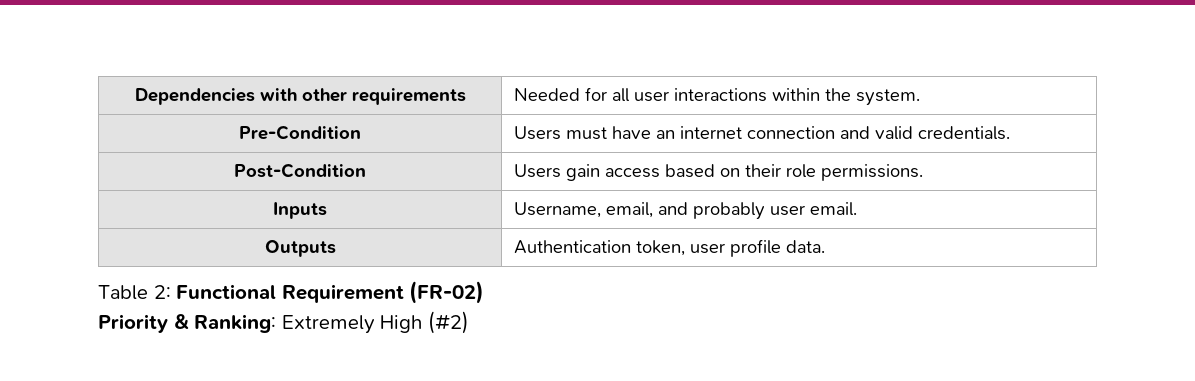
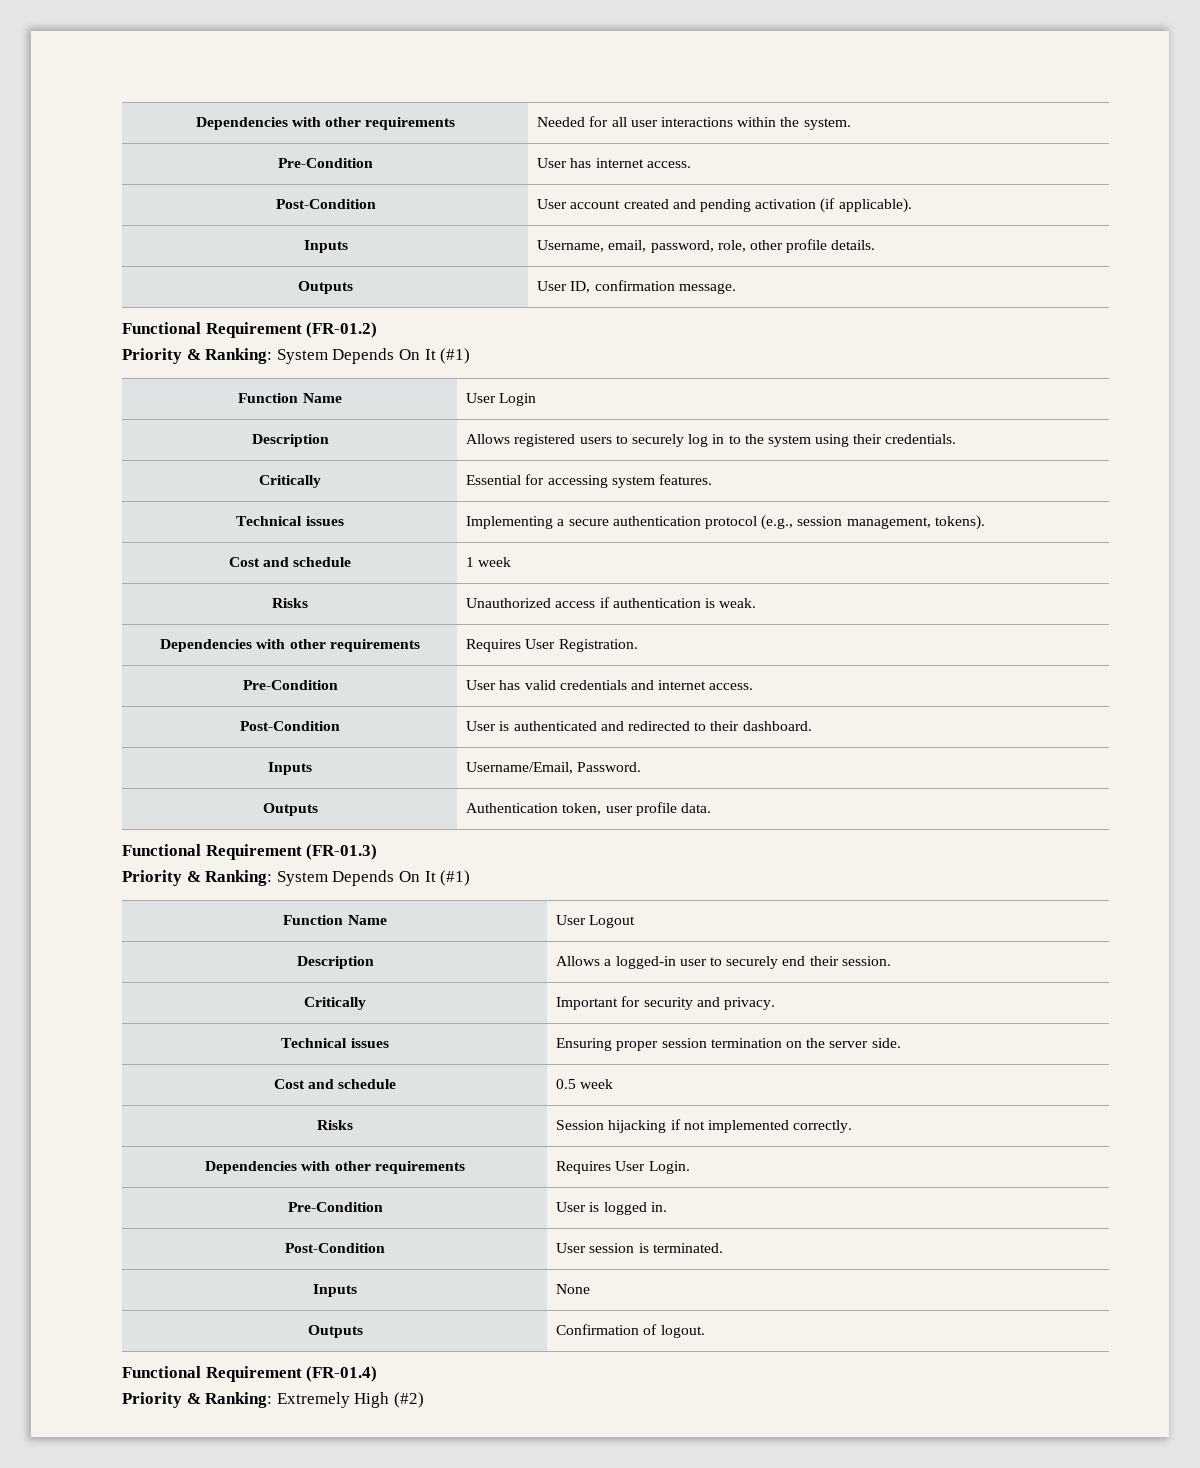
[514,126,1011,140] [234,163,366,178] [514,164,924,181] [273,202,327,219] [514,202,858,220] Users must have an internet connection and valid credentials. // Post-Condition | Users gain access based on their role permissions. // Inputs | Username, email, and probably user email. -> [537,158,691,168] [275,199,376,209] [537,198,912,213] [303,240,348,253] [537,239,876,253] [298,281,353,294] [537,280,736,294] [122,322,378,338] [122,348,471,364] [238,393,342,403] [466,393,537,406] [251,434,329,447] [466,434,957,447] [259,475,321,488] [466,474,712,488] [236,516,344,526] [466,515,985,530] [228,557,352,567] [466,557,512,567] [272,598,308,608] [466,597,757,608] [160,639,420,652] [466,639,638,652] [242,680,338,690] [466,680,754,690] [240,721,340,731] [466,721,812,731] [268,762,312,775] [466,762,642,774] User has internet access. // Post-Condition | User account created and pending activation (if applicable). // Inputs | Username, email, password, role, other profile details. // Outputs | User ID, confirmation message. // Functional Requirement (FR-01.2) // Priority & Ranking: System Depends On It (#1) // Function Name | User Login // Description | Allows registered users to securely log in to the system using their credentials. // Critically | Essential for accessing system features. // Technical issues | Implementing a secure authentication protocol (e.g., session management, tokens). // Cost and schedule | 1 week // Risks | Unauthorized access if authentication is weak. // Dependencies with other requirements | Requires User Registration. // Pre-Condition | User has valid credentials and internet access. // Post-Condition | User is authenticated and redirected to their dashboard. // Inputs | Username/Email, Password.
[98,281,485,304] Table 2: Functional Requirement (FR-02) -> [122,844,378,860] [122,870,471,886] [283,915,387,925] [556,915,636,928] [296,956,374,969] [556,956,891,969] [304,997,366,1010] [556,996,775,1010] [281,1038,389,1048] [556,1038,901,1051] [273,1079,397,1089] [556,1079,614,1089] [317,1120,353,1130] [556,1119,853,1133] [205,1161,465,1174] [556,1161,690,1174] [287,1202,383,1212] [556,1202,667,1215] [285,1243,385,1253] [556,1243,723,1253] [313,1284,357,1297] [556,1284,591,1294] [307,1325,363,1338] [556,1324,705,1338] [122,1366,378,1382] Functional Requirement (FR-01.3) // Priority & Ranking: System Depends On It (#1) // Function Name | User Logout // Description | Allows a logged-in user to securely end their session. // Critically | Important for security and privacy. // Technical issues | Ensuring proper session termination on the server side. // Cost and schedule | 0.5 week // Risks | Session hijacking if not implemented correctly. // Dependencies with other requirements | Requires User Login. // Pre-Condition | User is logged in. // Post-Condition | User session is terminated. // Inputs | None // Outputs | Confirmation of logout. // Functional Requirement (FR-01.4)

